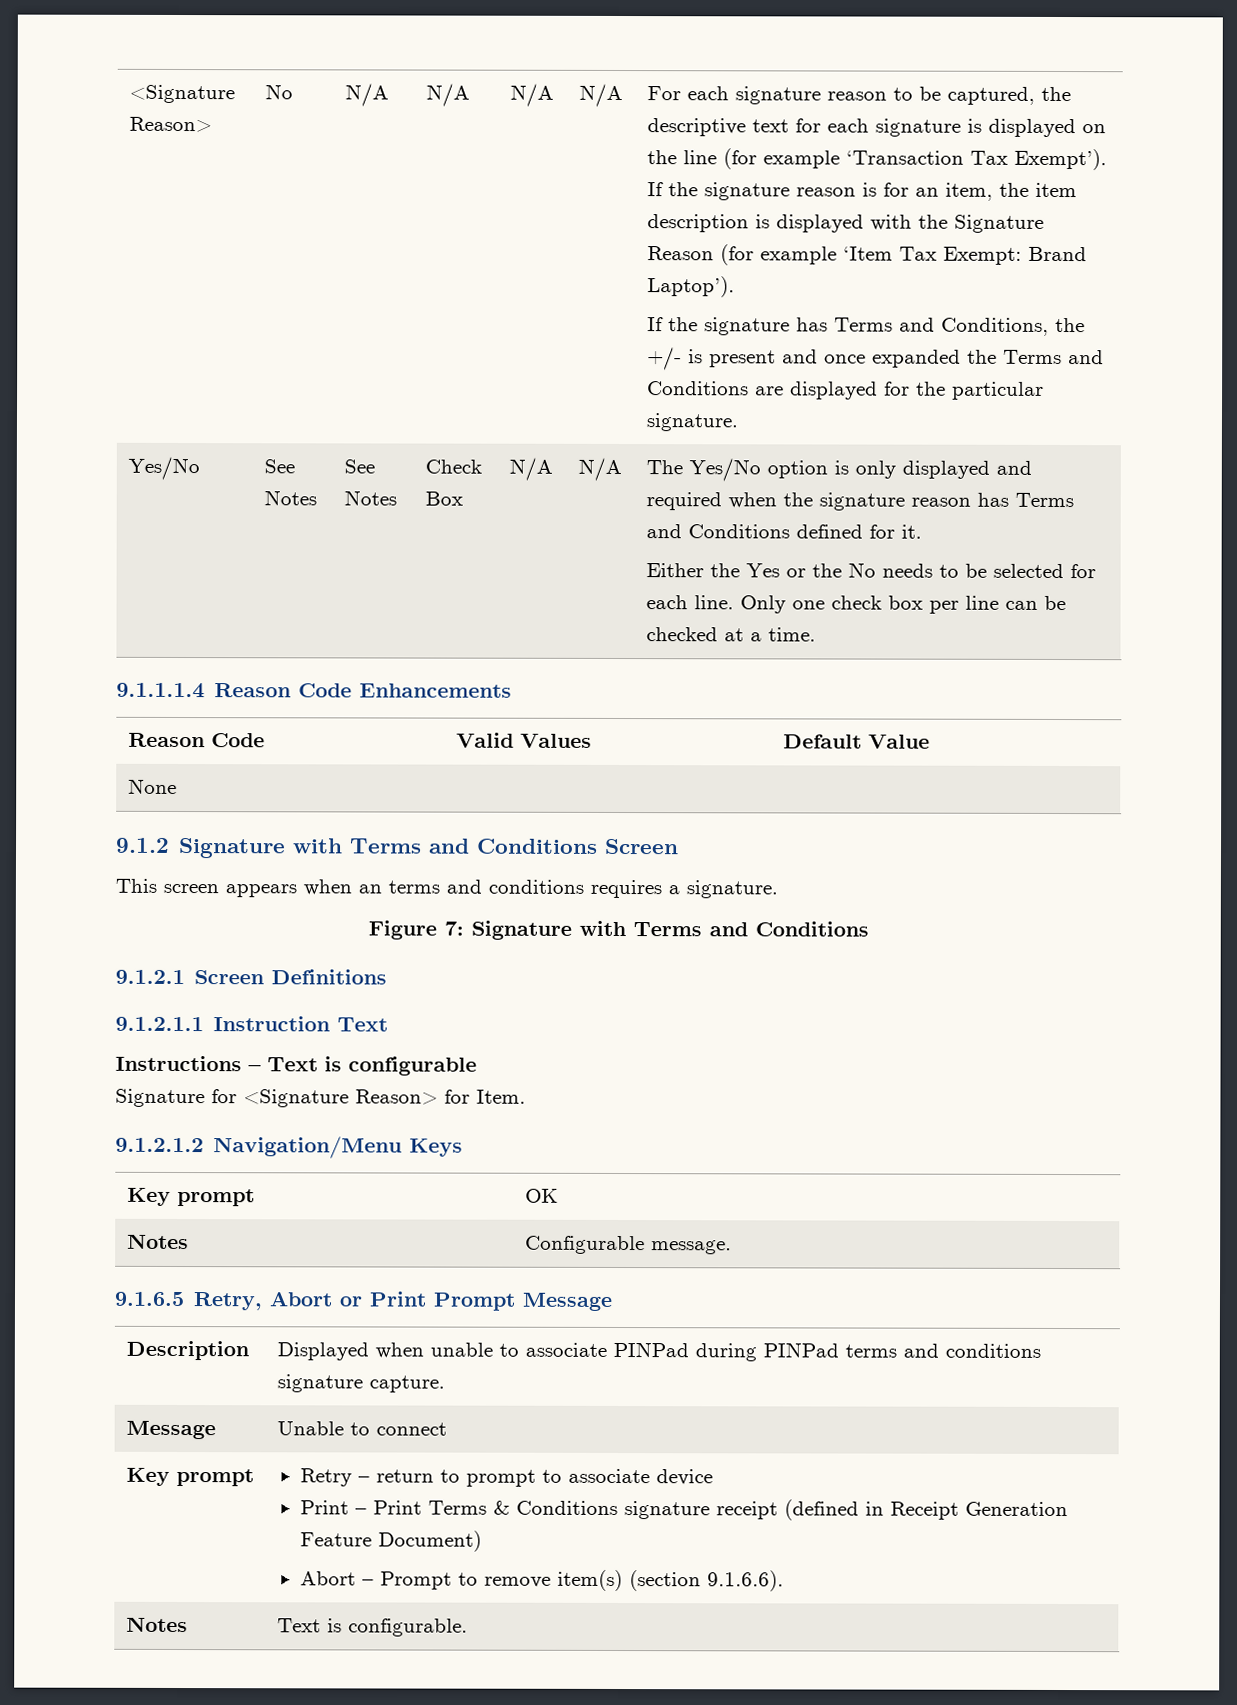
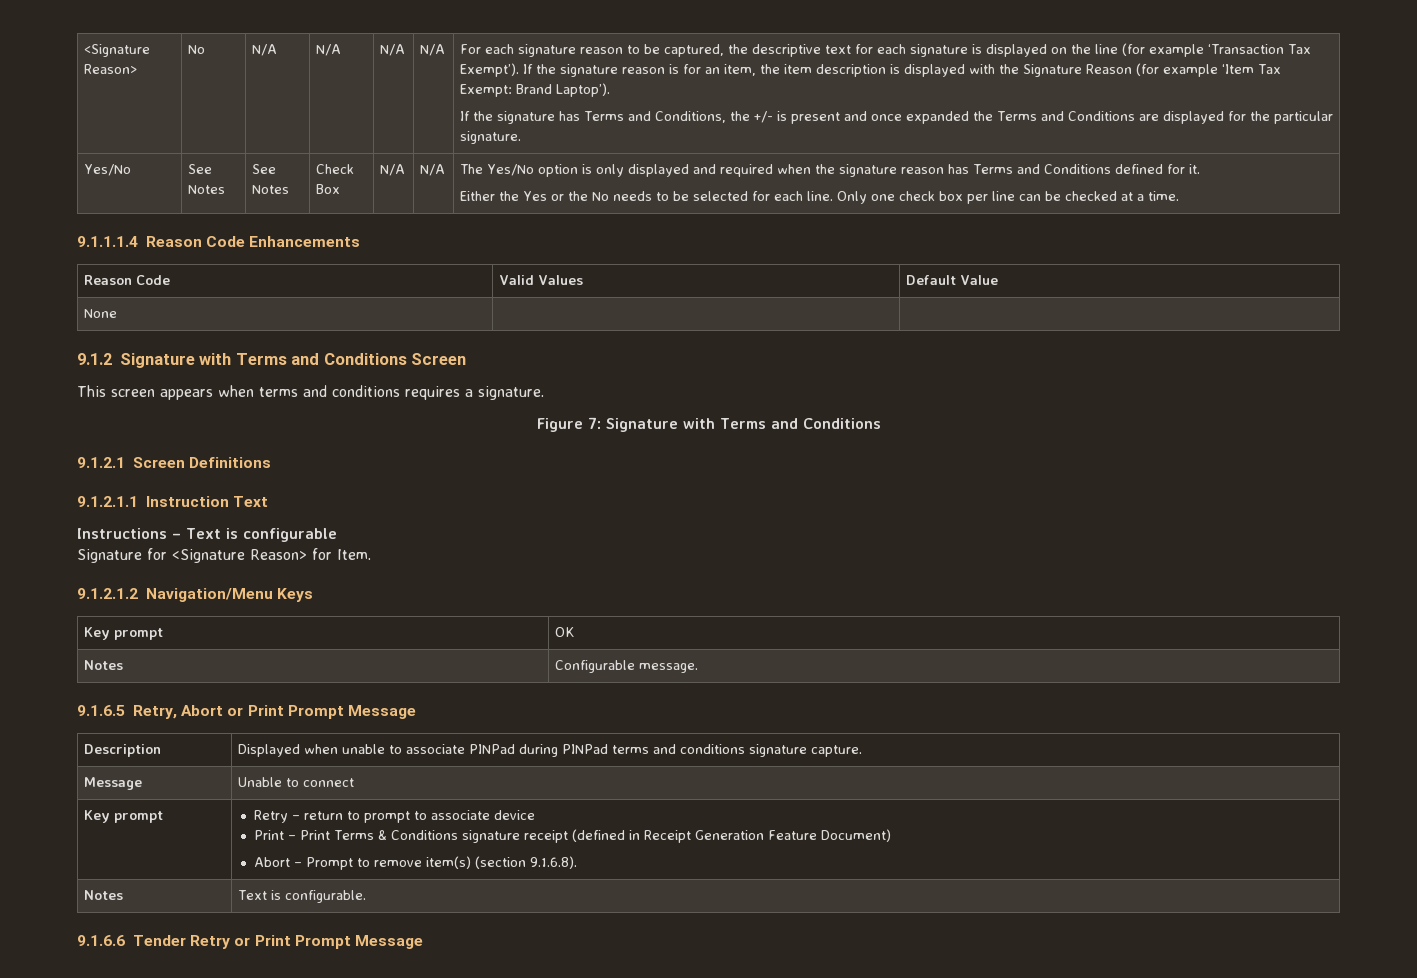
[358,884,382,894] an -> (254, 391) none
[706,1570,784,1592] 9.1.6.6). -> [529,856,577,869] 9.1.6.8).
(469, 1627) none -> [77,935,423,949] // 9.1.6.6 Tender Retry or Print Prompt Message

